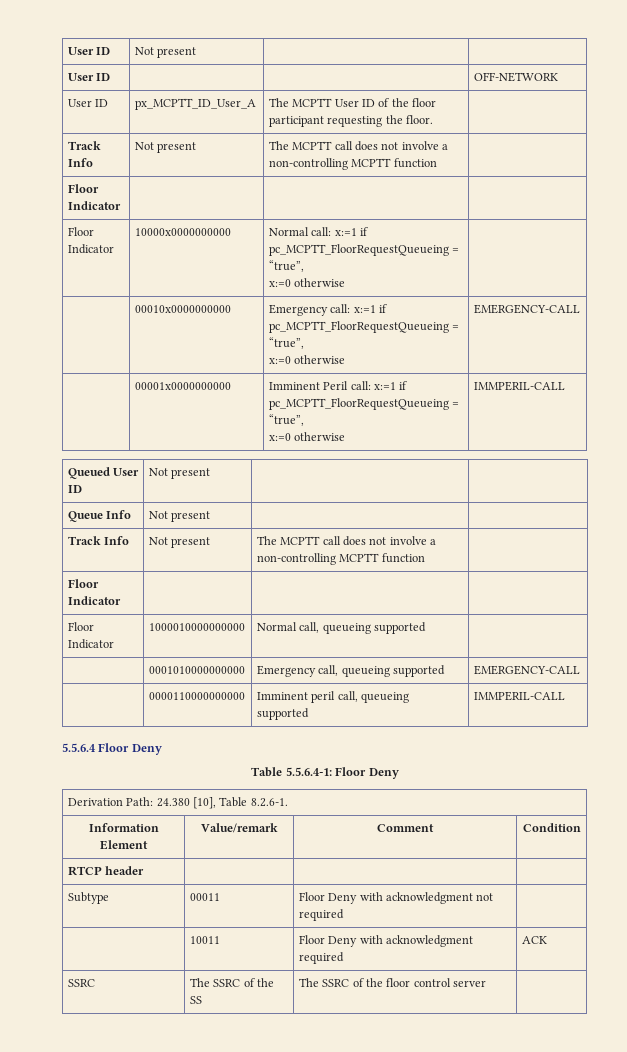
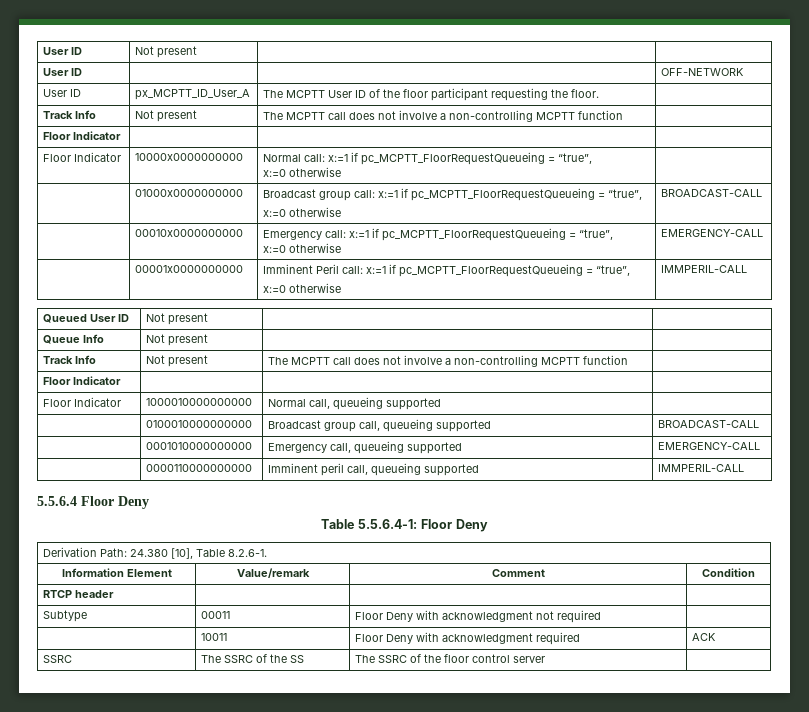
(346, 282) none -> [135,189,244,197] [263,188,643,201] [263,207,342,217] [661,189,763,197] // | 01000x0000000000 | Broadcast group call: x:=1 if pc_MCPTT_FloorRequestQueueing = “true”, // x:=0 otherwise | BROADCAST-CALL
(426, 628) none -> [146,420,253,428] [268,419,492,432] [658,420,760,428] // | 0100010000000000 | Broadcast group call, queueing supported | BROADCAST-CALL

